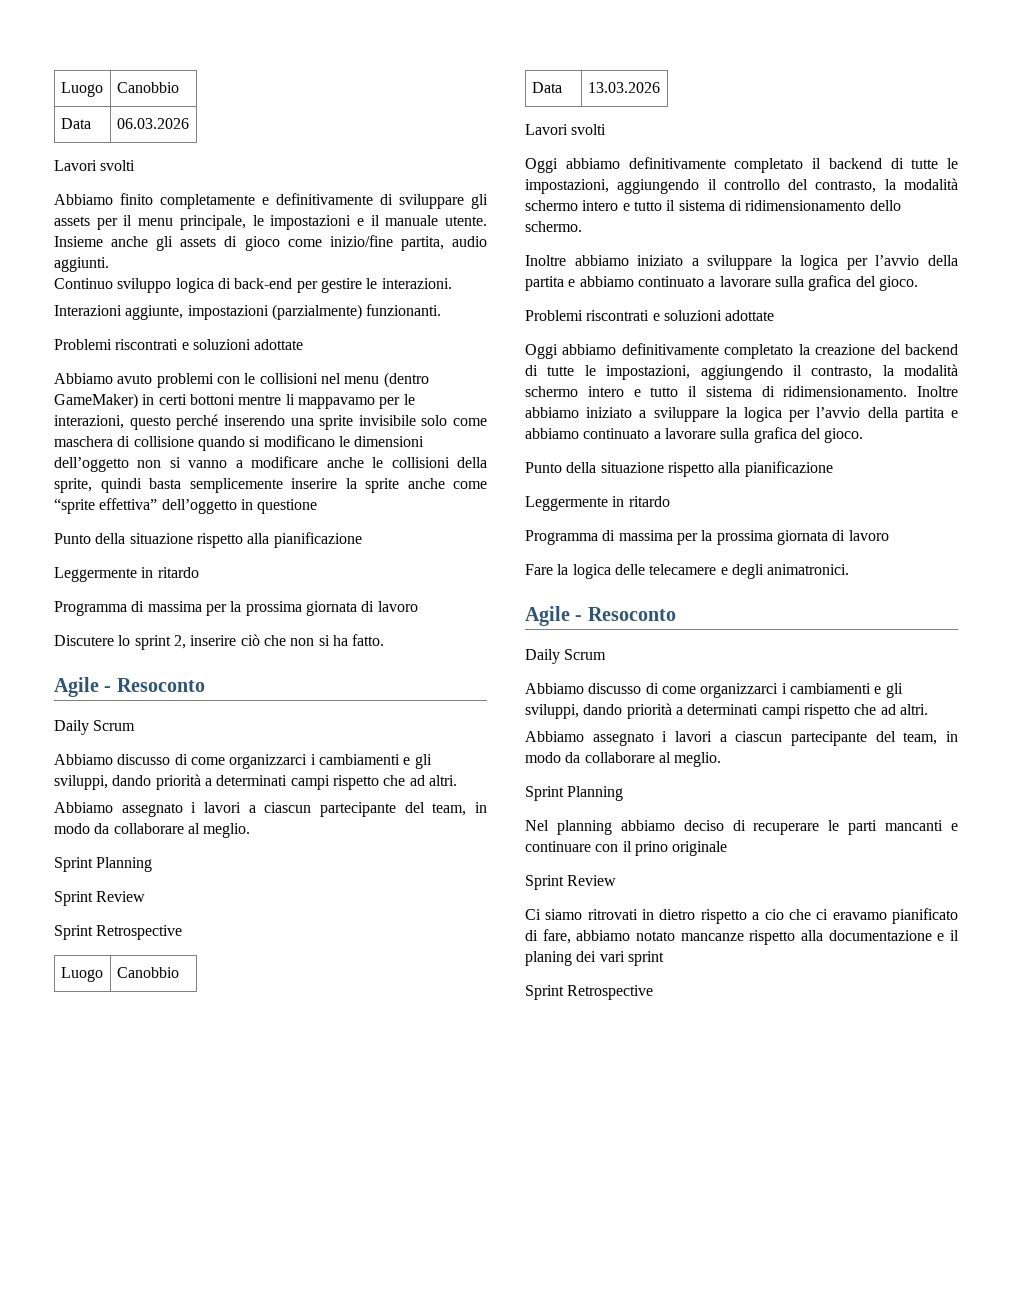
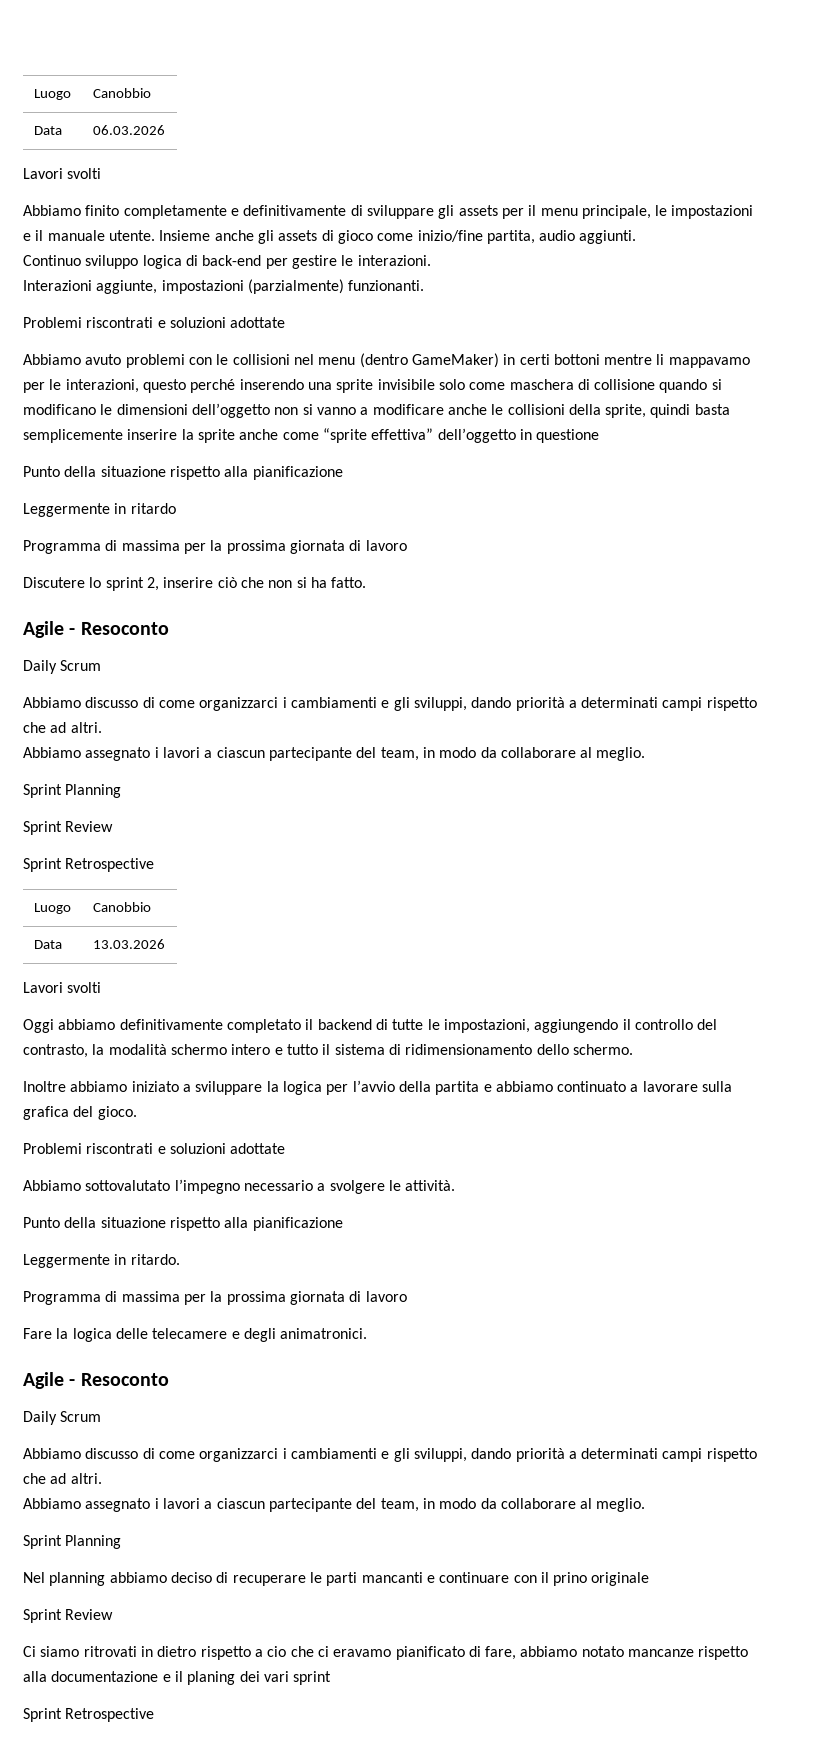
[525,343,958,359] [525,364,958,380] [525,386,958,397] [525,407,958,422] [525,427,864,443] [525,461,833,477] [525,496,670,511] Oggi abbiamo definitivamente completato la creazione del backend di tutte le impostazioni, aggiungendo il contrasto, la modalità schermo intero e tutto il sistema di ridimensionamento. Inoltre abbiamo iniziato a sviluppare la logica per l’avvio della partita e abbiamo continuato a lavorare sulla grafica del gioco. // Punto della situazione rispetto alla pianificazione // Leggermente in ritardo -> [23,1179,456,1194] [23,1217,343,1231] [23,1254,180,1268] Abbiamo sottovalutato l’impegno necessario a svolgere le attività. // Punto della situazione rispetto alla pianificazione // Leggermente in ritardo.

